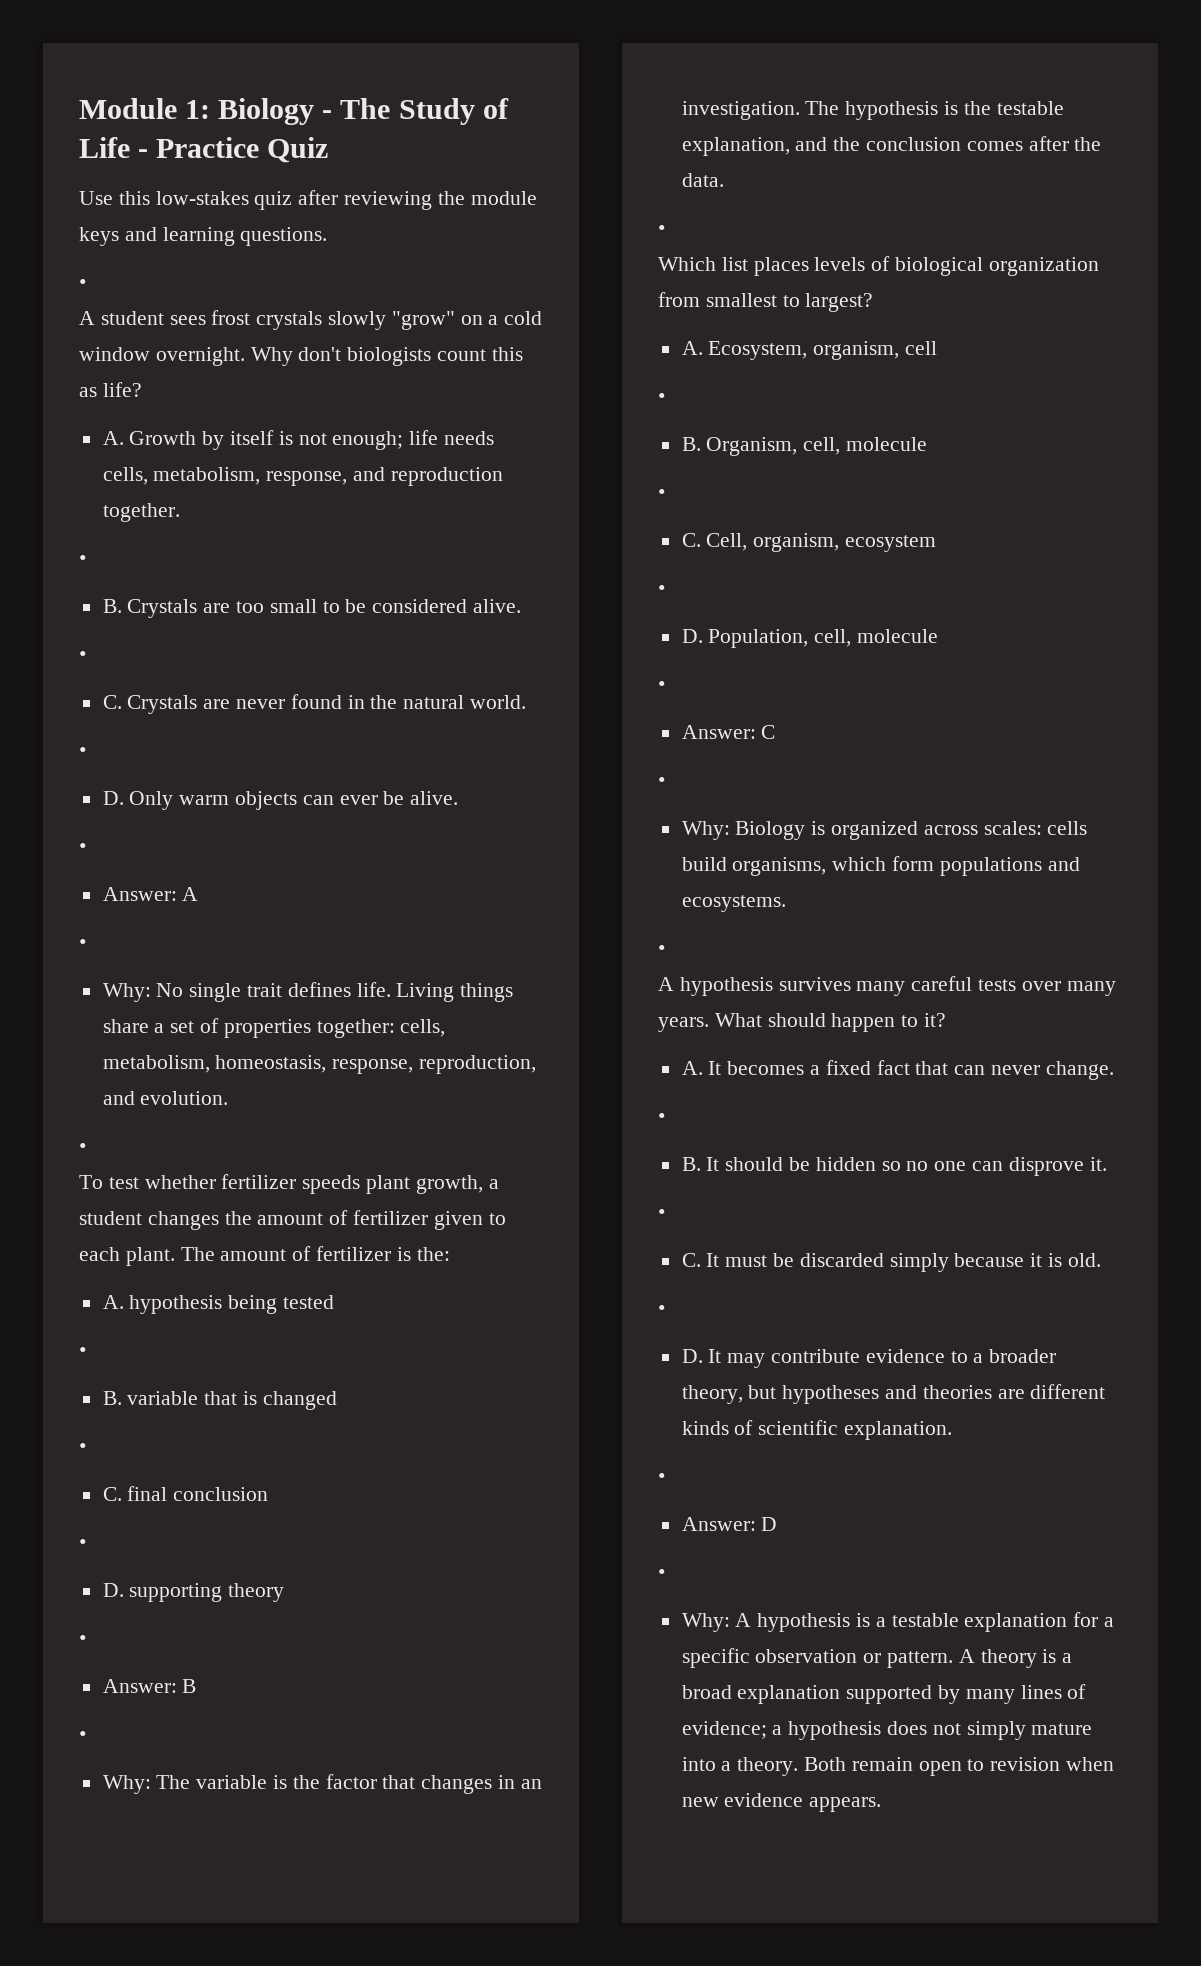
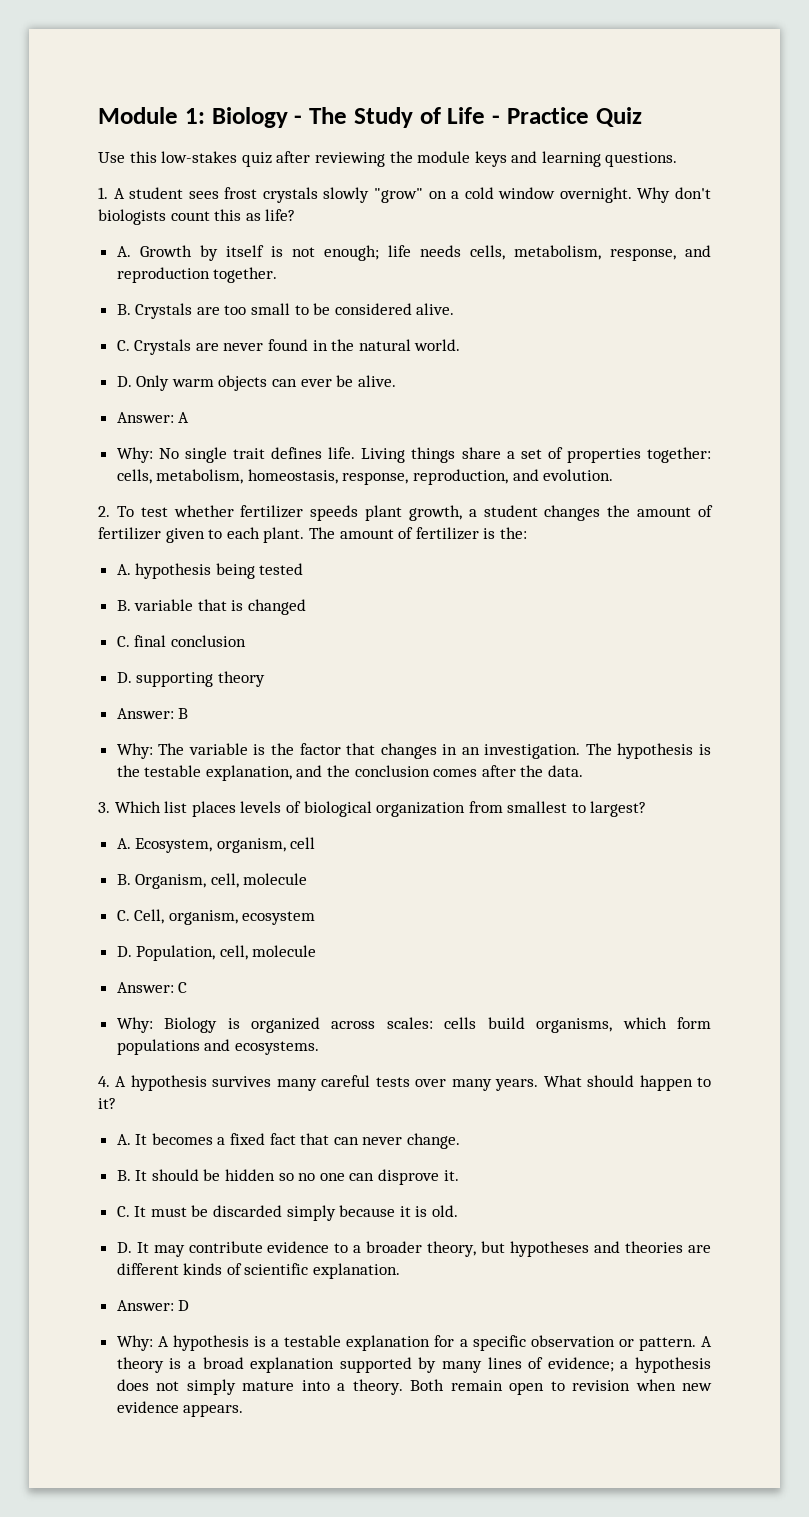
[79,279,87,289] • // -> [98,187,108,199] 1.
[79,555,87,565] // • -> (278, 275) none
[79,651,87,661] // • -> (455, 309) none
[79,747,87,757] // • -> (461, 345) none
[79,843,87,853] // • -> (396, 381) none
[79,939,87,949] // • -> (190, 417) none
[79,1143,87,1153] • // -> [98,506,110,517] 2.
[79,1347,87,1357] // • -> (304, 569) none
[79,1443,87,1453] // • -> (307, 607) none
[79,1539,87,1549] // • -> (246, 641) none
[79,1635,87,1645] // • -> (265, 679) none
[79,1731,87,1741] // • -> (189, 713) none
[658,225,666,235] • // -> [98,802,110,813] 3.
[658,393,666,403] // • -> (316, 843) none
[658,489,666,499] // • -> (308, 879) none
[658,585,666,595] // • -> (316, 918) none
[658,681,666,691] // • -> (317, 951) none
[658,777,666,787] // • -> (188, 987) none
[658,945,666,955] • // -> [98,1076,110,1087] 4.
[658,1113,666,1123] // • -> (461, 1141) none
[658,1209,666,1219] // • -> (459, 1175) none
[658,1305,666,1315] // • -> (459, 1211) none
[658,1473,666,1483] // • -> (401, 1271) none
[658,1569,666,1579] // • -> (190, 1305) none

